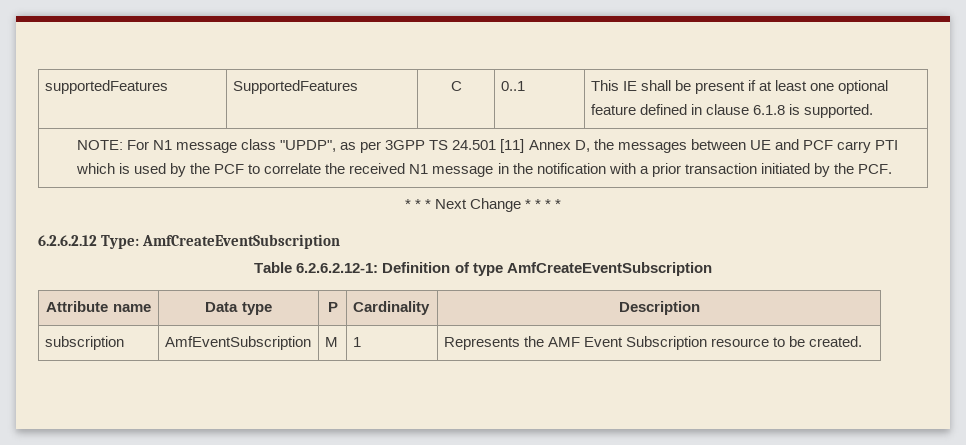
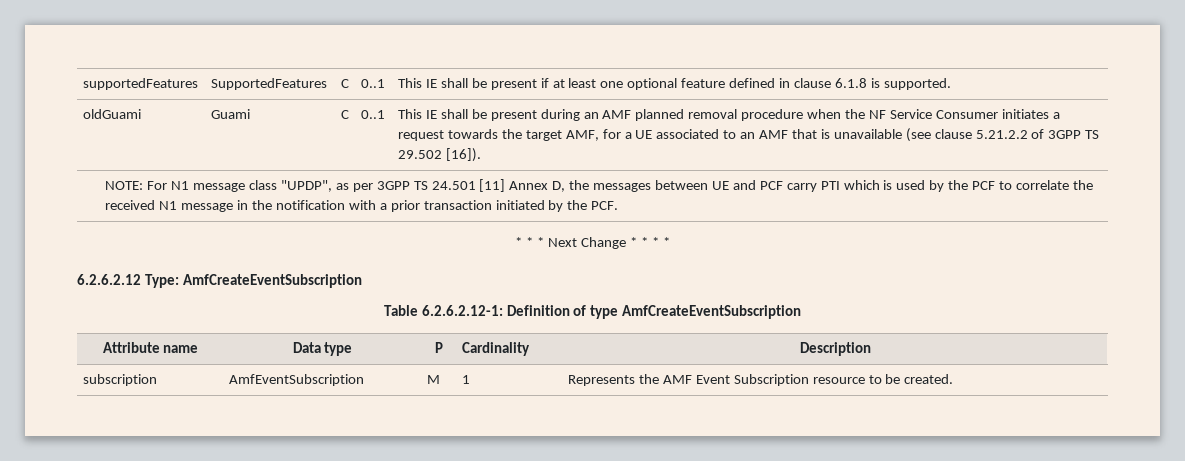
(874, 111) none -> [83,109,142,119] [211,109,251,119] [341,110,349,119] [361,110,386,119] [398,109,1060,121] [398,128,1100,142] [398,148,481,162] // oldGuami | Guami | C | 0..1 | This IE shall be present during an AMF planned removal procedure when the NF Service Consumer initiates a request towards the target AMF, for a UE associated to an AMF that is unavailable (see clause 5.21.2.2 of 3GPP TS 29.502 [16]).

